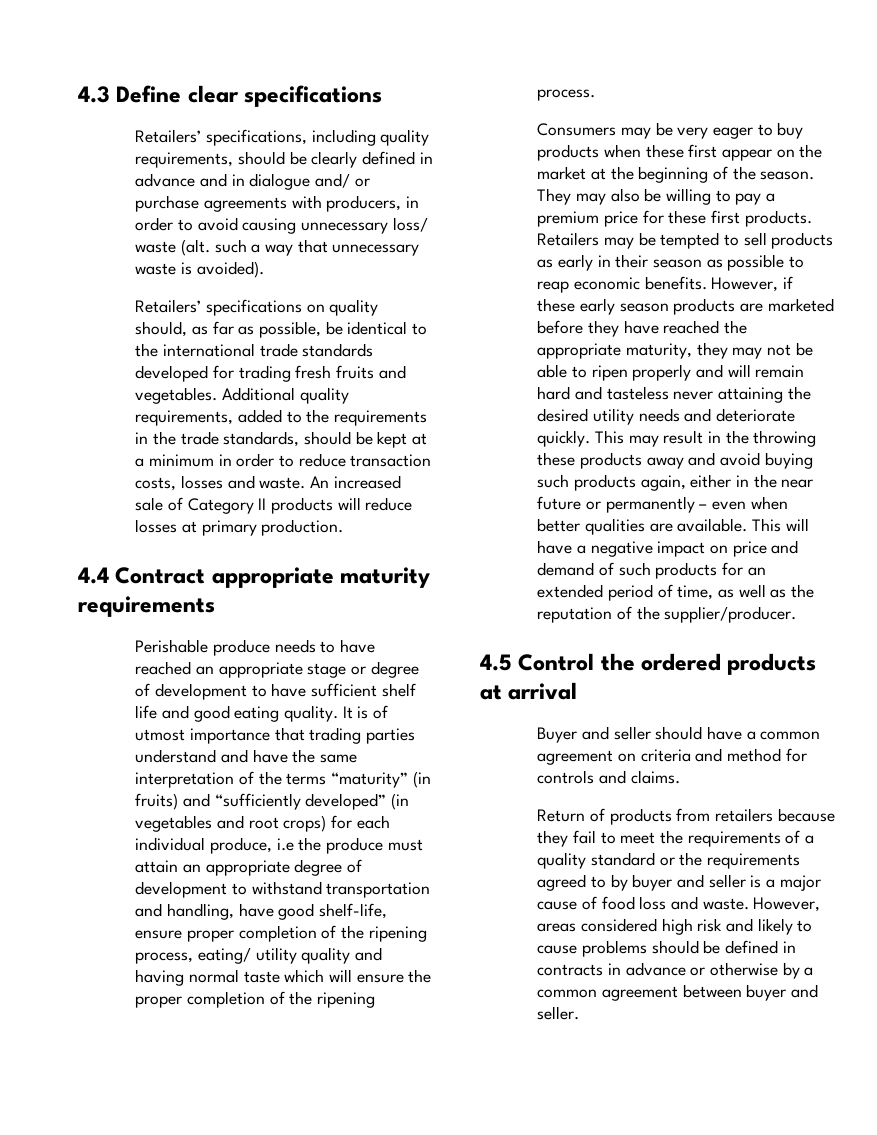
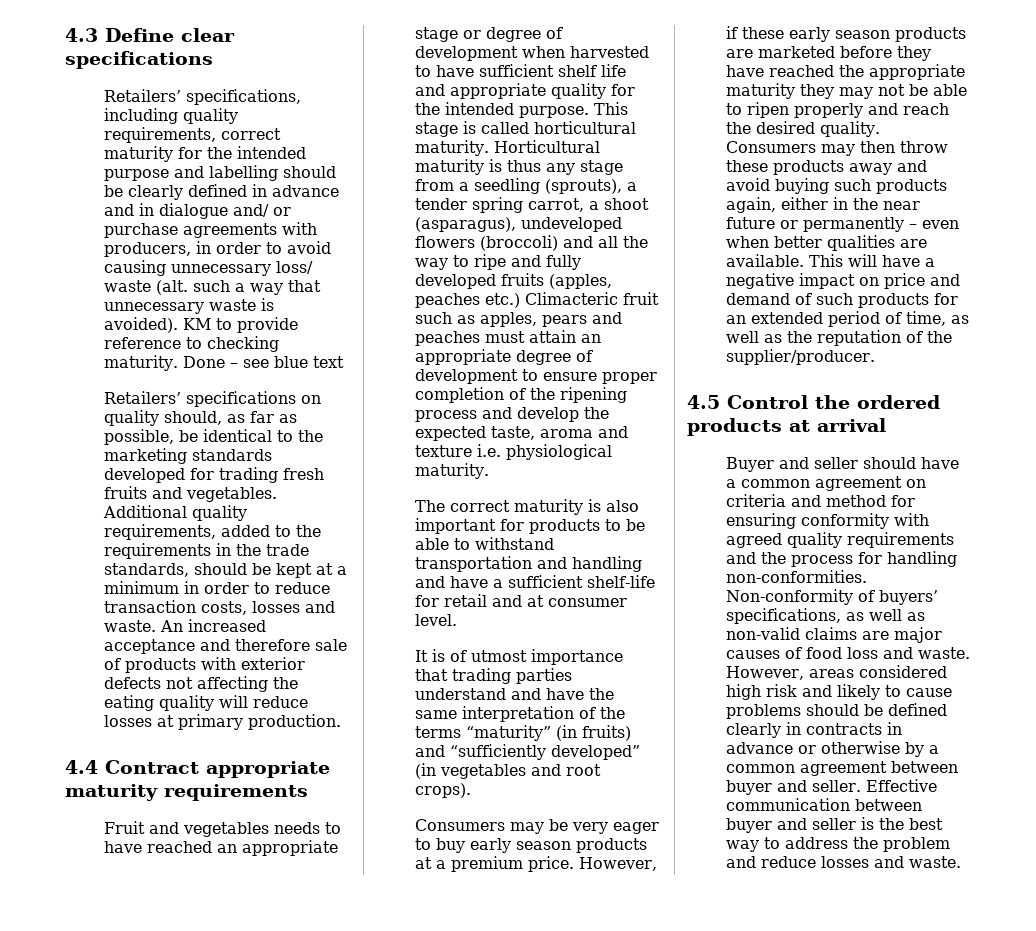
(234, 160) none -> [221,128,282,140] [104,146,307,162] [104,165,279,181] correct maturity for the intended purpose and labelling
(264, 269) none -> [183,317,299,333] [104,336,280,352] [104,355,345,371] KM to provide reference to checking maturity. Done – see blue text
[162,343,298,357] international trade -> [104,448,188,464] marketing
[135,497,333,514] sale of Category II products -> [104,639,348,654] [104,657,306,673] [104,676,299,692] [104,695,215,711] acceptance and therefore sale of products with exterior defects not affecting the eating quality
[135,639,270,656] Perishable produce -> [104,821,270,837] Fruit and vegetables
(247, 691) none -> [522,46,650,58] when harvested
[193,705,338,722] good eating quality. -> [450,83,636,99] [415,102,629,118] [415,121,637,137] [415,140,601,156] [415,159,624,175] [415,178,638,194] [415,197,650,213] [415,217,623,232] [415,235,649,251] [415,254,582,270] [415,273,613,289] [415,292,660,308] [415,312,623,327] [415,330,602,346] [415,349,594,365] [415,369,658,384] [415,387,628,403] [415,407,610,422] [415,426,629,441] [415,444,613,460] [415,463,490,479] [415,499,640,515] [415,518,646,534] [415,537,555,550] [415,556,643,572] [415,575,656,588] [415,594,628,607] [415,614,458,626] appropriate quality for the intended purpose. This stage is called horticultural maturity. Horticultural maturity is thus any stage from a seedling (sprouts), a tender spring carrot, a shoot (asparagus), undeveloped flowers (broccoli) and all the way to ripe and fully developed fruits (apples, peaches etc.) Climacteric fruit such as apples, pears and peaches must attain an appropriate degree of development to ensure proper completion of the ripening process and develop the expected taste, aroma and texture i.e. physiological maturity. // The correct maturity is also important for products to be able to withstand transportation and handling and have a sufficient shelf-life for retail and at consumer level. //
[283,815,390,832] [135,837,423,854] [135,859,362,876] [135,881,431,898] [135,903,387,920] [135,925,427,942] [135,947,382,964] [135,969,432,986] [135,991,375,1008] [537,89,596,101] crops) for each individual produce, i.e the produce must attain an appropriate degree of development to withstand transportation and handling, have good shelf-life, ensure proper completion of the ripening process, eating/ utility quality and having normal taste which will ensure the proper completion of the ripening process. -> [415,783,472,798] crops).
[537,144,823,161] [537,166,815,183] [537,188,776,205] [537,210,812,227] [537,232,834,249] [537,254,805,271] [537,276,707,293] products when these first appear on the market at the beginning of the season. They may also be willing to pay a premium price for these first products. Retailers may be tempted to sell products as early in their season as possible to reap economic benefits. -> [470,838,648,853] [415,856,575,872] early season products at a premium price.
[625,343,692,359] maturity, -> [726,83,796,99] maturity
[727,364,805,378] [537,386,811,403] [537,408,795,425] [537,430,817,447] will remain hard and tasteless never attaining the desired utility needs and deteriorate quickly. This may result in the throwing -> [903,103,950,115] [726,121,881,137] [726,141,949,156] reach the desired quality. Consumers may then throw
[537,770,680,784] [537,808,835,825] [537,830,815,847] [537,852,800,869] [537,874,821,891] [537,901,578,910] controls and claims. // Return of products from retailers because they fail to meet the requirements of a quality standard or the requirements agreed to by buyer and seller is a major cause -> [726,513,930,529] [726,532,955,548] [726,551,958,567] [726,570,868,583] [726,589,939,605] [726,608,926,624] [726,627,943,643] [726,650,781,659] ensuring conformity with agreed quality requirements and the process for handling non-conformities. Non-conformity of buyers’ specifications, as well as non-valid claims are major causes
(778, 947) none -> [726,723,782,738] clearly
(580, 1013) none -> [866,779,938,792] [726,798,923,811] [726,817,944,833] [726,837,951,852] [726,856,962,868] Effective communication between buyer and seller is the best way to address the problem and reduce losses and waste.

